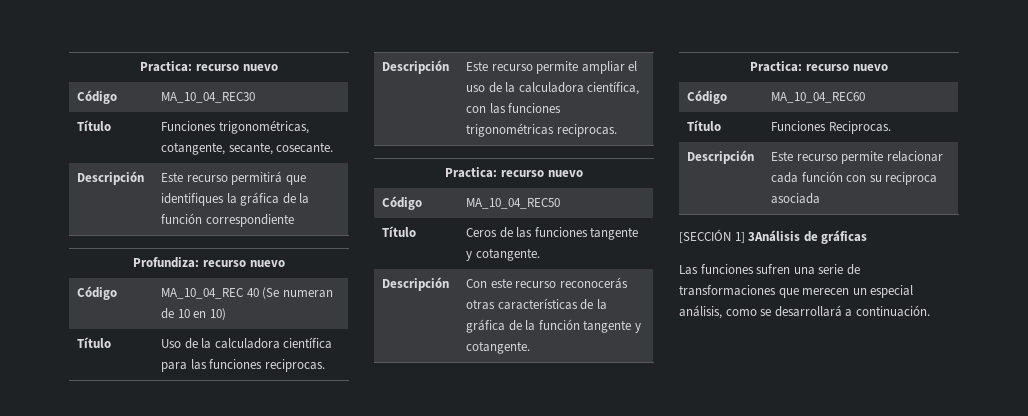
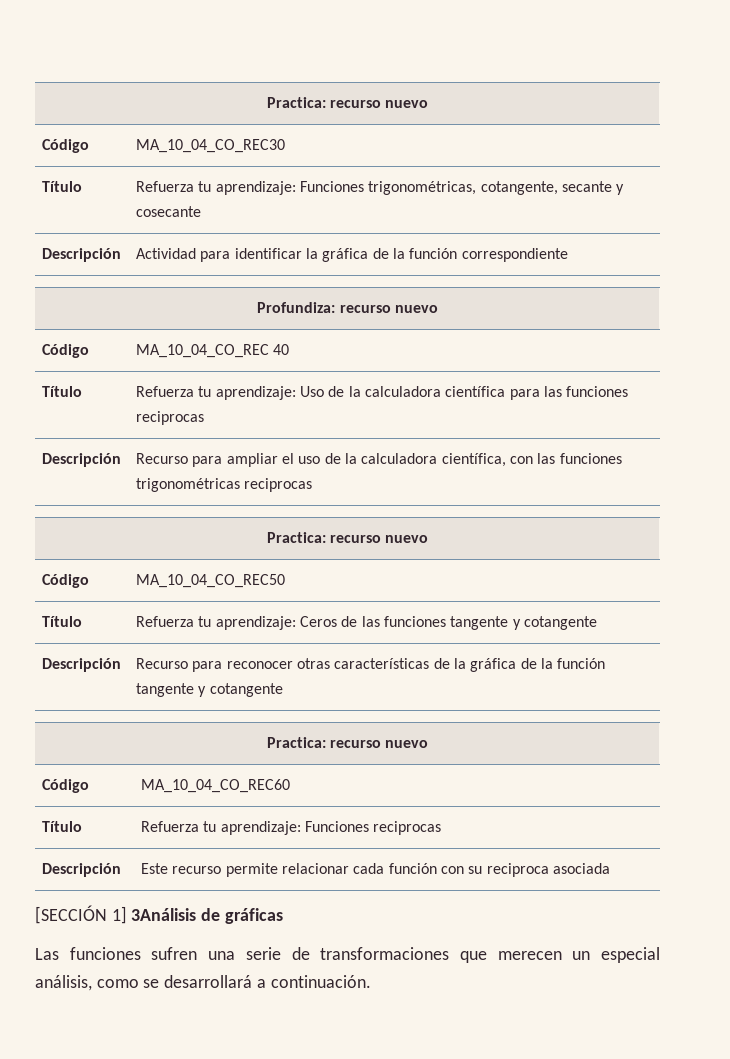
[140,61,278,72] [77,90,118,104] [161,92,256,103] [77,120,112,131] [161,120,309,134] [161,142,334,155] [77,171,145,185] [161,171,306,185] [161,193,225,206] Practica: recurso nuevo // Código | MA_10_04_REC30 // Título | Funciones trigonométricas, cotangente, secante, cosecante. // Descripción | Este recurso permitirá que identifiques -> [266,97,429,108] [42,139,90,153] [136,139,286,153] [42,181,83,192] [136,181,625,195] [136,206,202,217] [42,248,122,262] [136,248,302,262] Practica: recurso nuevo // Código | MA_10_04_CO_REC30 // Título | Refuerza tu aprendizaje: Funciones trigonométricas, cotangente, secante y cosecante // Descripción | Actividad para identificar
[161,288,244,299] MA_10_04_REC -> [136,344,270,358] MA_10_04_CO_REC
[262,287,333,299] [161,308,226,320] [77,337,112,348] (Se numeran de 10 en 10) // Título | -> [42,386,83,397] [136,386,296,400] // Título | Refuerza tu aprendizaje:
[264,359,325,372] [382,60,450,74] [466,61,579,74] reciprocas. // Descripción | Este recurso permite -> [136,411,205,425] [42,453,122,467] [136,453,223,467] reciprocas // Descripción | Recurso para
[556,124,617,137] [445,167,583,178] [382,196,423,210] [466,198,561,209] [382,226,417,237] reciprocas. // Practica: recurso nuevo // Código | MA_10_04_REC50 // Título | -> [244,478,313,492] [266,532,429,543] [42,574,90,588] [136,574,286,588] [42,616,83,627] [136,616,296,630] reciprocas // Practica: recurso nuevo // Código | MA_10_04_CO_REC50 // Título | Refuerza tu aprendizaje:
[475,248,540,261] [382,277,450,291] [466,277,628,289] cotangente. // Descripción | Con este recurso reconocerás -> [523,616,597,630] [42,658,122,672] [136,658,293,672] cotangente // Descripción | Recurso para reconocer
[466,341,531,354] [750,61,888,72] [687,90,728,104] [771,92,866,103] [687,120,722,131] [771,121,891,134] cotangente. // Practica: recurso nuevo // Código | MA_10_04_REC60 // Título | Funciones Reciprocas. -> [209,683,283,697] [266,737,429,748] [42,779,90,793] [141,779,291,793] [42,821,83,832] [141,821,442,835] cotangente // Practica: recurso nuevo // Código | MA_10_04_CO_REC60 // Título | Refuerza tu aprendizaje: Funciones reciprocas

